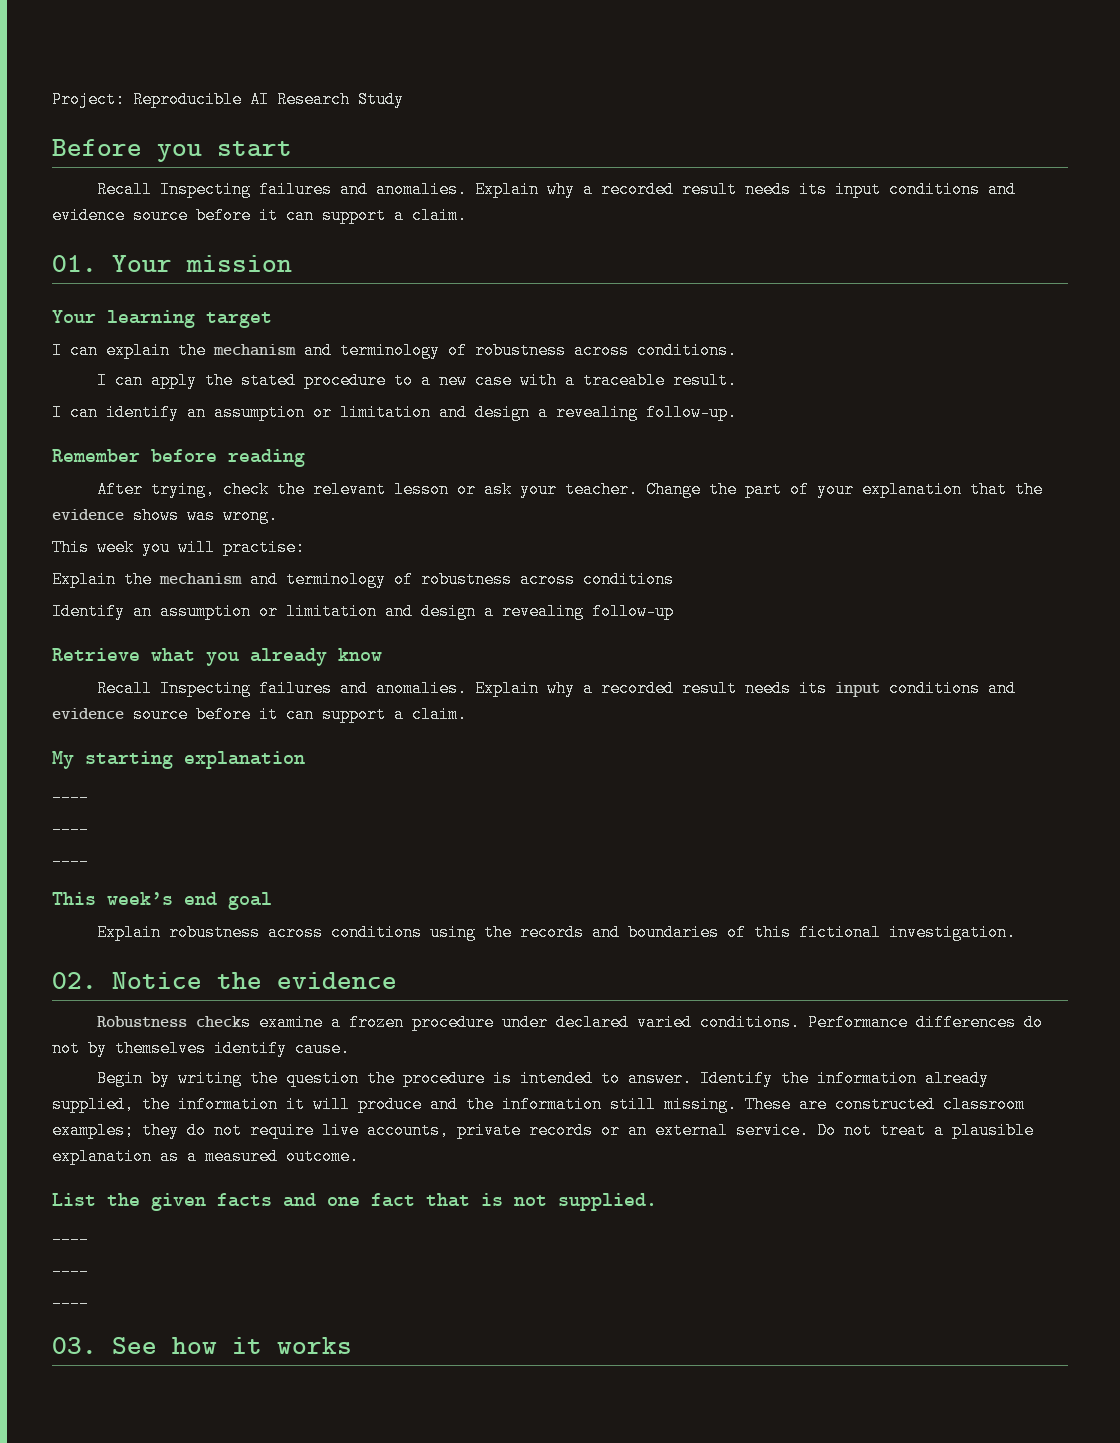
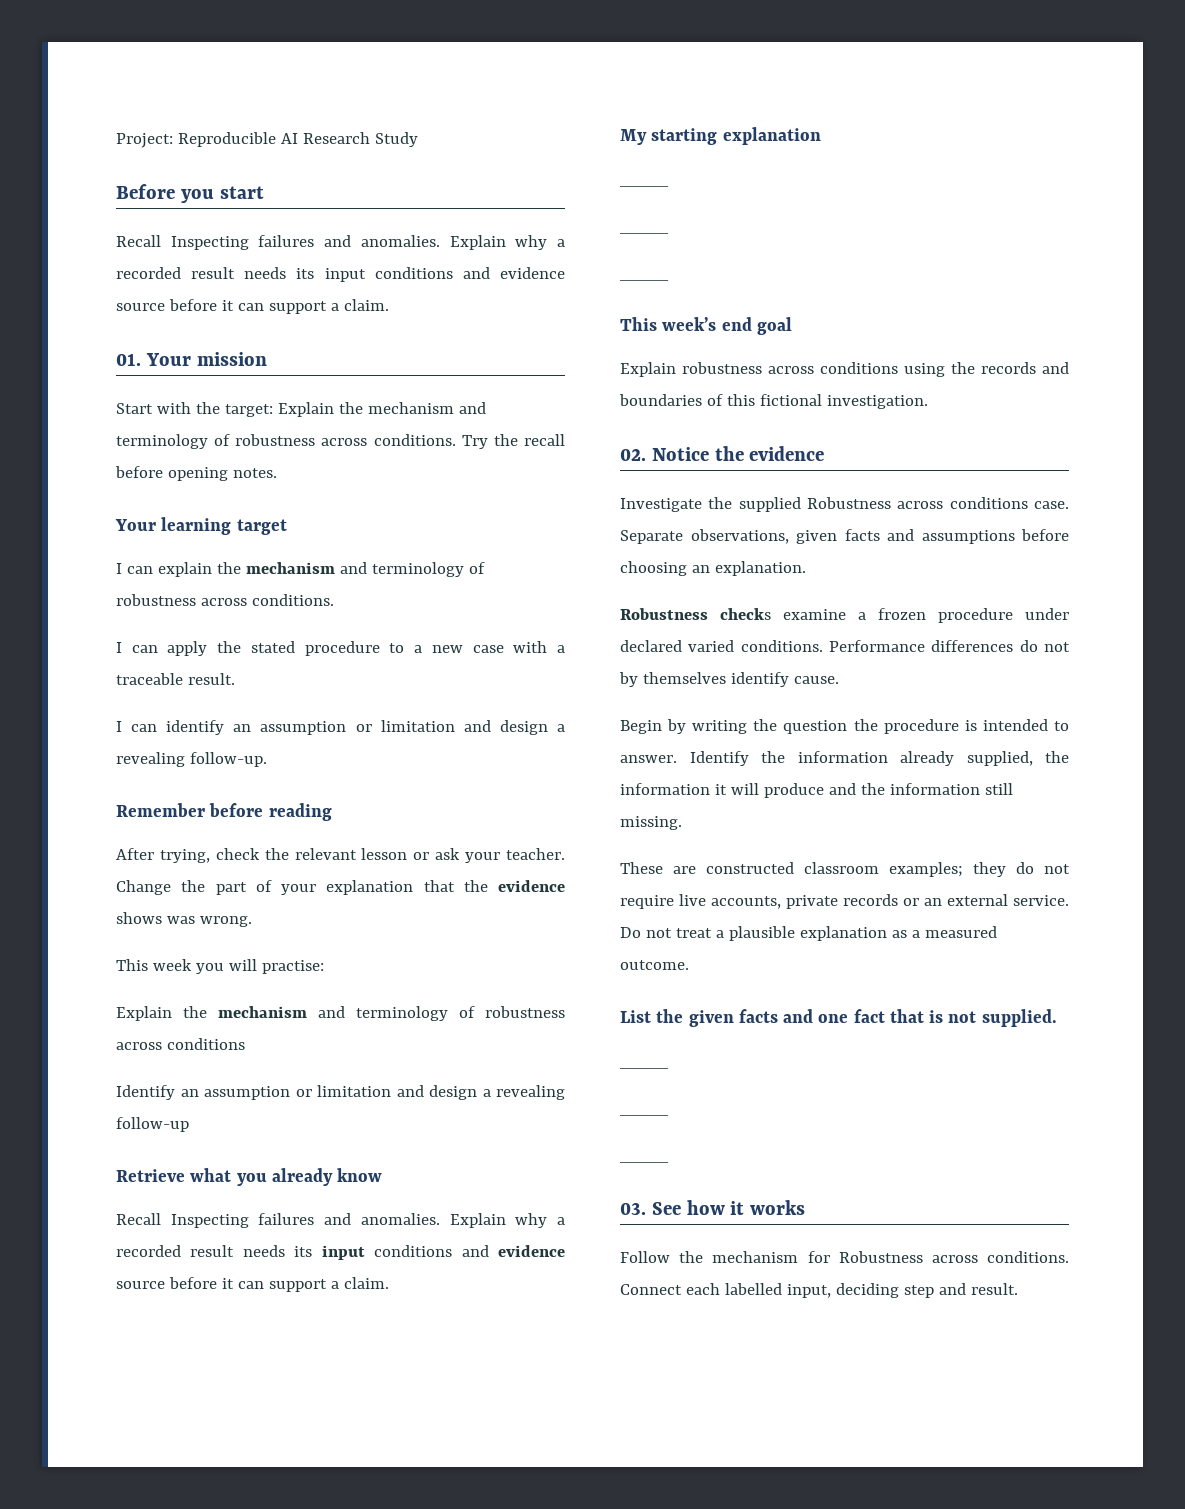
(292, 263) none -> [116,402,486,417] [116,434,565,449] [115,466,277,481] // Start with the target: Explain the mechanism and terminology of robustness across conditions. Try the recall before opening notes.
(397, 980) none -> [620,497,1069,512] [620,529,1069,544] [620,561,806,576] // Investigate the supplied Robustness across conditions case. Separate observations, given facts and assumptions before choosing an explanation.
(737, 1104) none -> (682, 823) //
(352, 1345) none -> [620,1251,1069,1263] [620,1283,1018,1298] // Follow the mechanism for Robustness across conditions. Connect each labelled input, deciding step and result.

